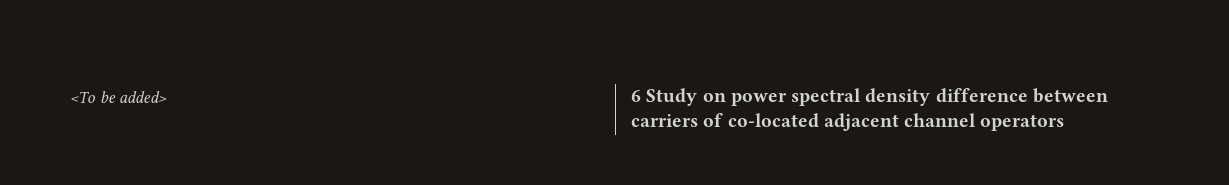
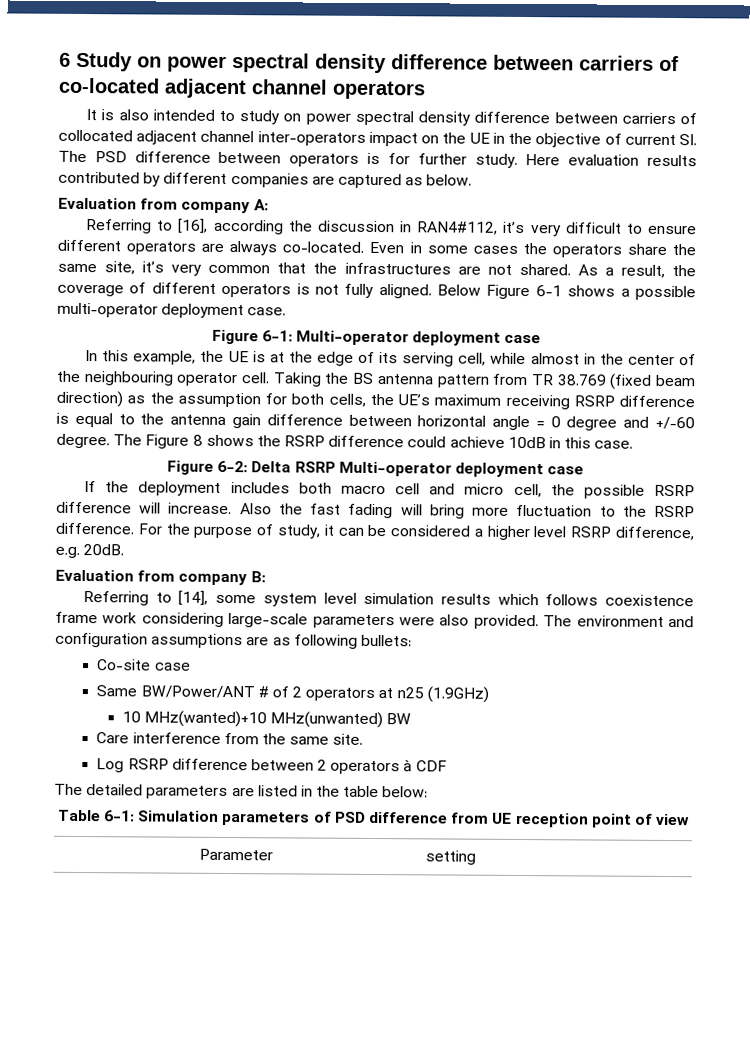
[70,91,168,103] <To be added> // -> (59, 59) none
(1065, 122) none -> [86,109,698,126] [58,129,698,148] [58,150,697,168] [58,171,473,189] [58,197,269,214] [85,218,697,237] [57,239,696,258] [57,261,696,278] [57,282,696,301] [57,302,287,319] [211,329,542,346] [85,350,697,367] [56,370,696,390] [56,390,695,410] [56,412,695,431] [56,433,634,449] [166,460,585,478] [84,481,695,499] [56,501,696,519] [55,522,695,541] [55,544,125,558] [55,569,266,586] [83,590,694,607] [55,611,694,630] [55,632,412,649] [97,659,191,671] [96,685,489,703] [121,710,412,729] [96,732,364,745] [96,758,447,775] [54,783,429,800] [56,809,691,828] [199,848,273,861] [425,850,477,865] // It is also intended to study on power spectral density difference between carriers of collocated adjacent channel inter-operators impact on the UE in the objective of current SI. The PSD difference between operators is for further study. Here evaluation results contributed by different companies are captured as below. // Evaluation from company A: // Referring to [16], according the discussion in RAN4#112, it’s very difficult to ensure different operators are always co-located. Even in some cases the operators share the same site, it’s very common that the infrastructures are not shared. As a result, the coverage of different operators is not fully aligned. Below Figure 6-1 shows a possible multi-operator deployment case. // Figure 6-1: Multi-operator deployment case // In this example, the UE is at the edge of its serving cell, while almost in the center of the neighbouring operator cell. Taking the BS antenna pattern from TR 38.769 (fixed beam direction) as the assumption for both cells, the UE’s maximum receiving RSRP difference is equal to the antenna gain difference between horizontal angle = 0 degree and +/-60 degree. The Figure 8 shows the RSRP difference could achieve 10dB in this case. // Figure 6-2: Delta RSRP Multi-operator deployment case // If the deployment includes both macro cell and micro cell, the possible RSRP difference will increase. Also the fast fading will bring more fluctuation to the RSRP difference. For the purpose of study, it can be considered a higher level RSRP difference, e.g. 20dB. // Evaluation from company B: // Referring to [14], some system level simulation results which follows coexistence frame work considering large-scale parameters were also provided. The environment and configuration assumptions are as following bullets: // Co-site case // Same BW/Power/ANT # of 2 operators at n25 (1.9GHz) // 10 MHz(wanted)+10 MHz(unwanted) BW // Care interference from the same site. // Log RSRP difference between 2 operators à CDF // The detailed parameters are listed in the table below: // Table 6-1: Simulation parameters of PSD difference from UE reception point of view // Parameter | setting

